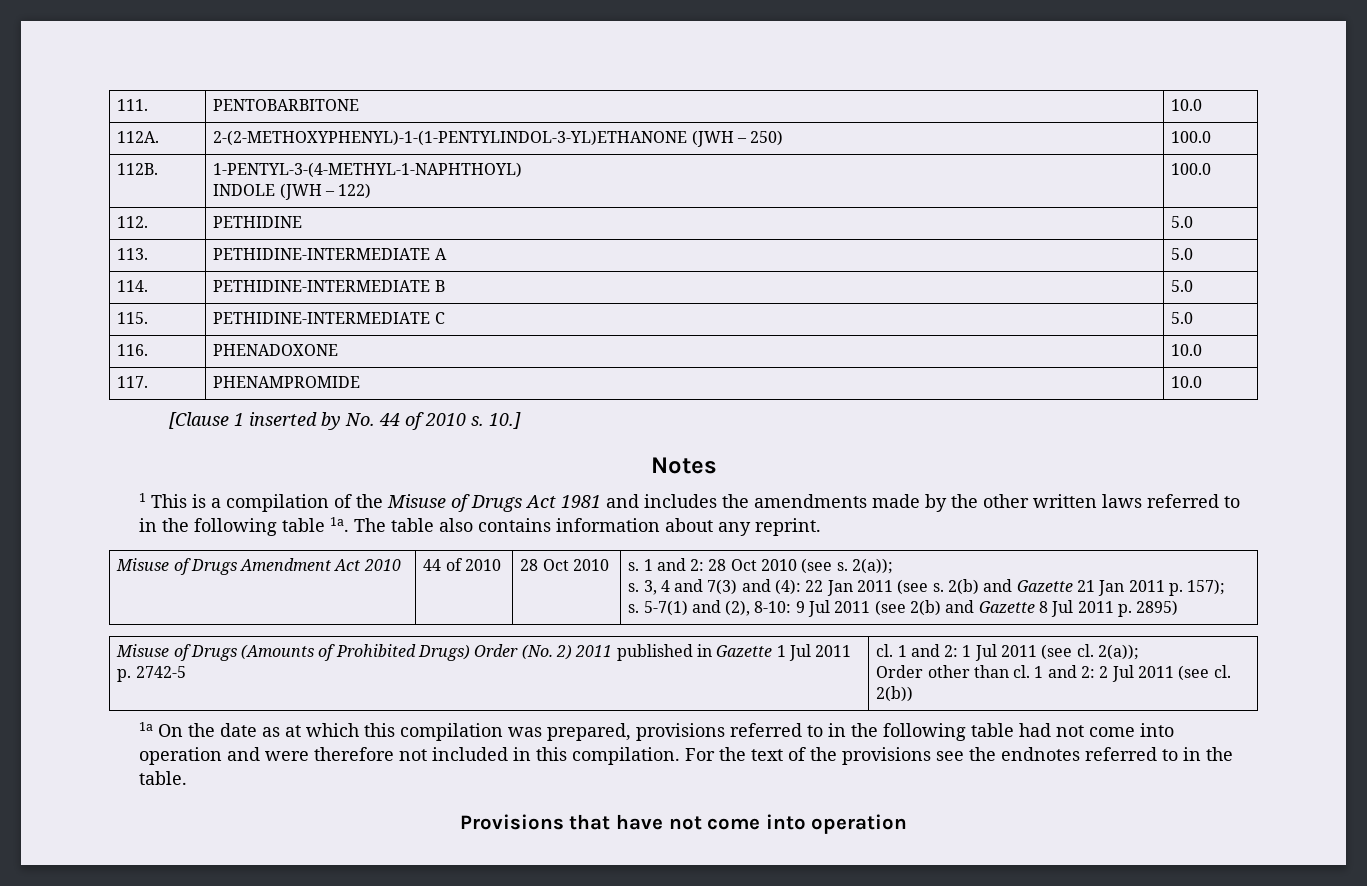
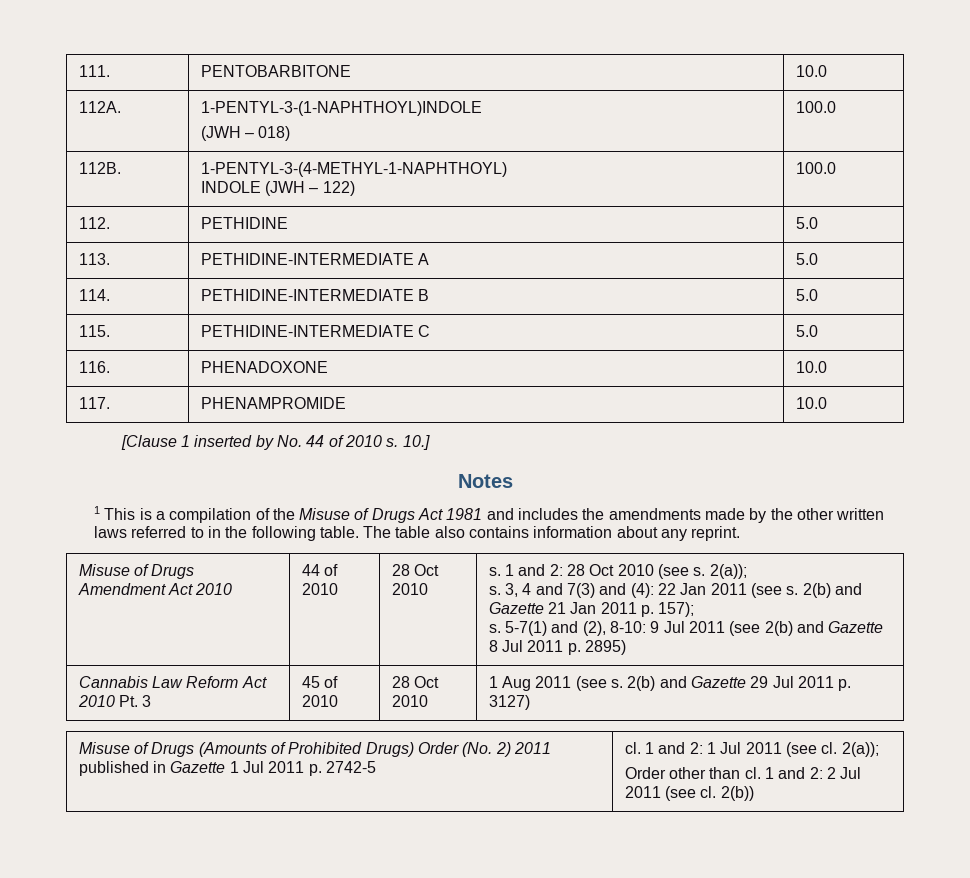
[213,130,784,147] 2-(2-METHOXYPHENYL)-1-(1-PENTYLINDOL-3-YL)ETHANONE (JWH – 250) -> [200,101,482,116] [200,126,291,141] 1-PENTYL-3-(1-NAPHTHOYL)INDOLE // (JWH – 018)
[281,517,349,532] table 1a. -> [319,526,359,538] table.
(1179, 608) none -> [78,676,267,688] [77,695,152,707] [301,676,339,688] [301,695,338,707] [391,676,440,688] [391,695,428,707] [488,676,852,691] [488,695,530,710] // Cannabis Law Reform Act 2010 Pt. 3 | 45 of 2010 | 28 Oct 2010 | 1 Aug 2011 (see s. 2(b) and Gazette 29 Jul 2011 p. 3127)
[138,722,1174,741] [138,747,1233,765] [138,771,187,785] [459,814,908,834] // 1a On the date as at which this compilation was prepared, provisions referred to in the following table had not come into operation and were therefore not included in this compilation. For the text of the provisions see the endnotes referred to in the table. // Provisions that have not come into operation -> (754, 793) none

